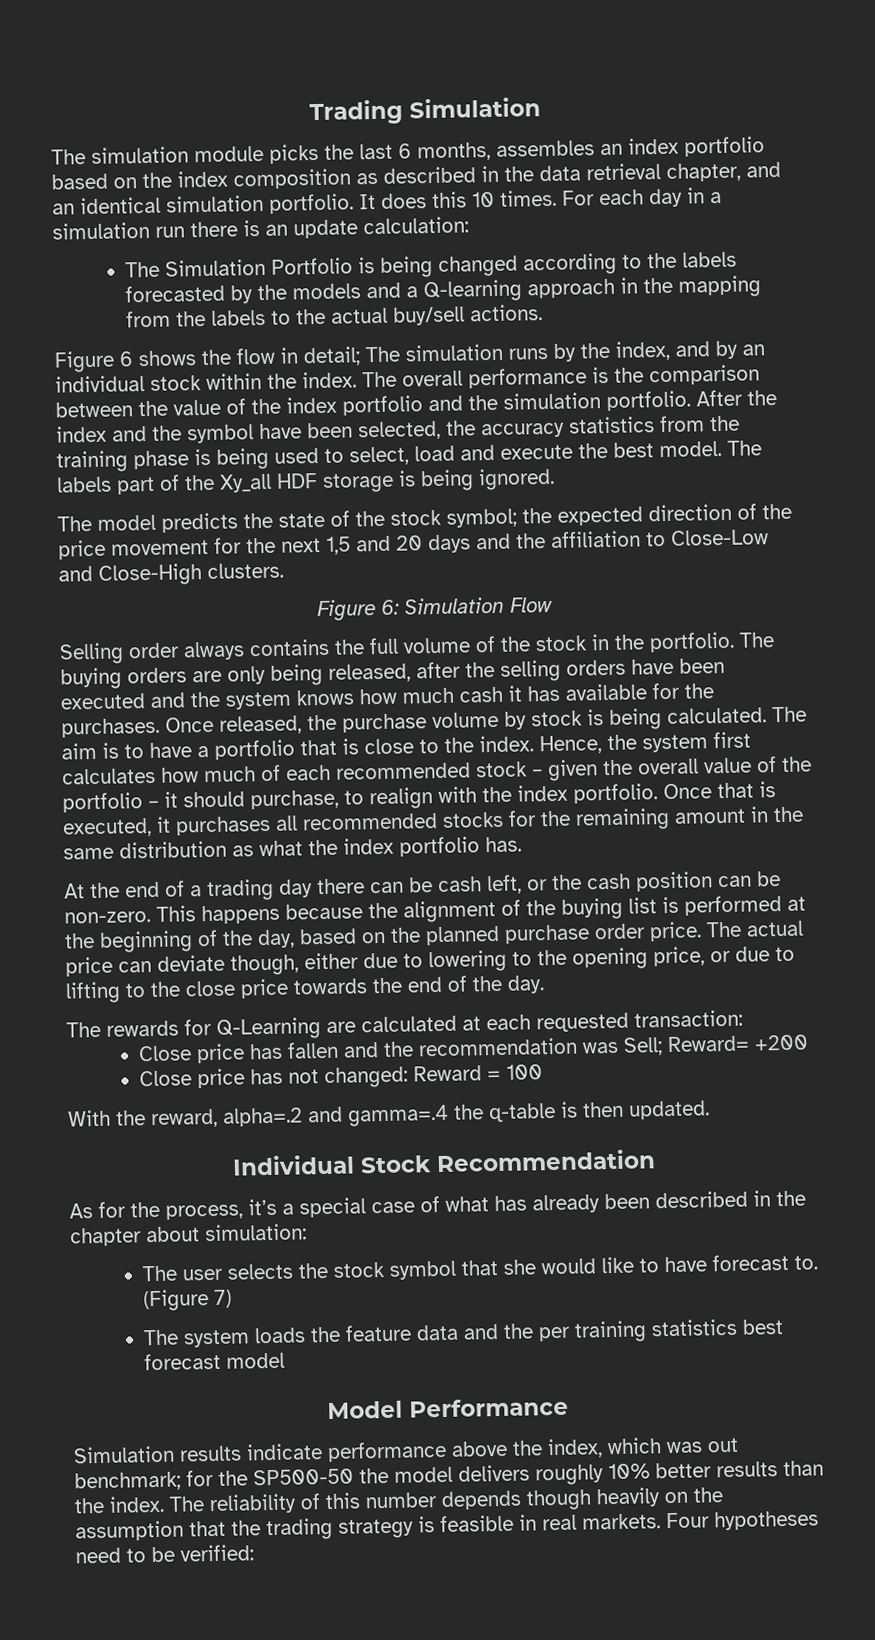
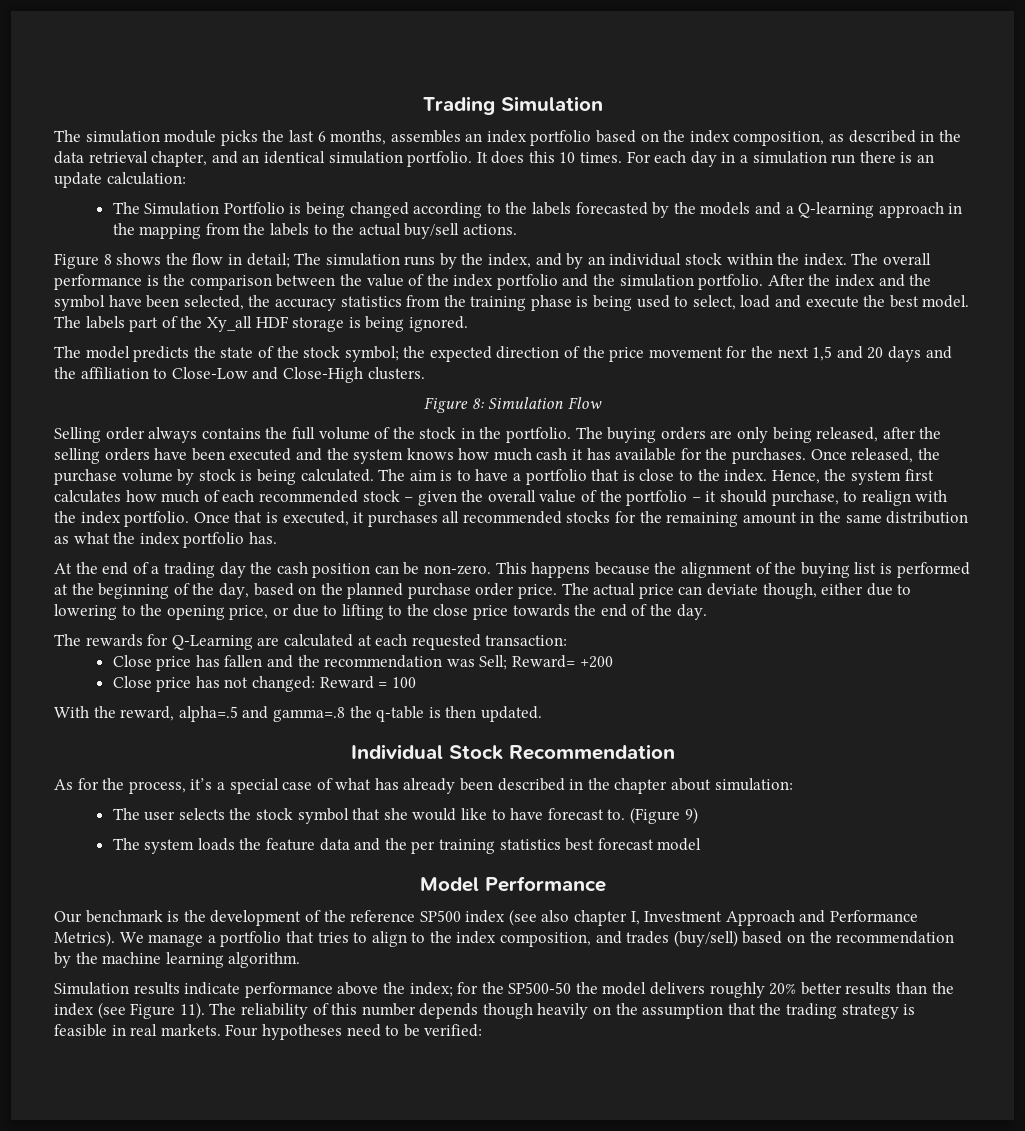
[233,168,351,190] composition -> [733,131,825,146] composition,
[119,351,134,367] 6 -> [103,254,112,265] 8
[380,599,400,615] 6: -> [471,398,484,409] 8:
[317,874,548,895] there can be cash left, or -> (246, 570) none
[223,1104,449,1127] alpha=.2 and gamma=.4 -> [178,706,345,722] alpha=.5 and gamma=.8
[214,1289,233,1308] 7) -> [684,807,698,824] 9)
(569, 1407) none -> [54,909,919,926] [54,930,955,947] [54,952,301,968] // Our benchmark is the development of the reference SP500 index (see also chapter I, Investment Approach and Performance Metrics). We manage a portfolio that tries to align to the index composition, and trades (buy/sell) based on the recommendation by the machine learning algorithm.
[547,1437,739,1459] [74,1471,181,1492] index, which was out benchmark; -> [409,982,453,997] index;
[608,1463,650,1480] 10% -> [769,983,797,995] 20%
[109,1495,165,1513] index. -> [54,1002,205,1019] index (see Figure 11).

